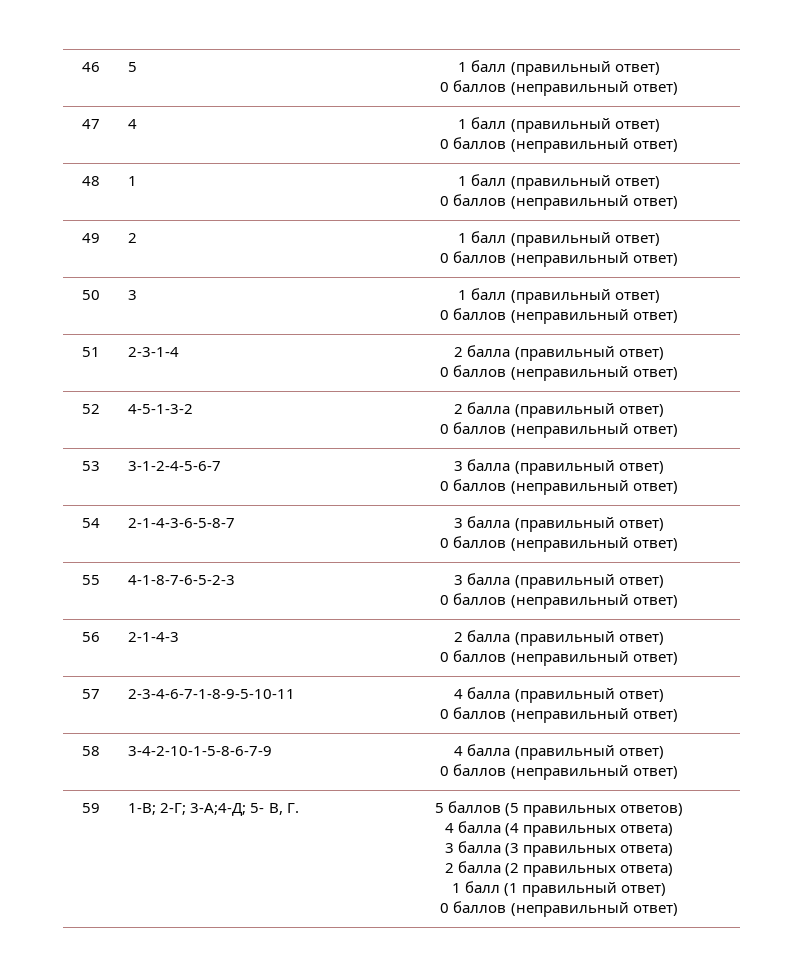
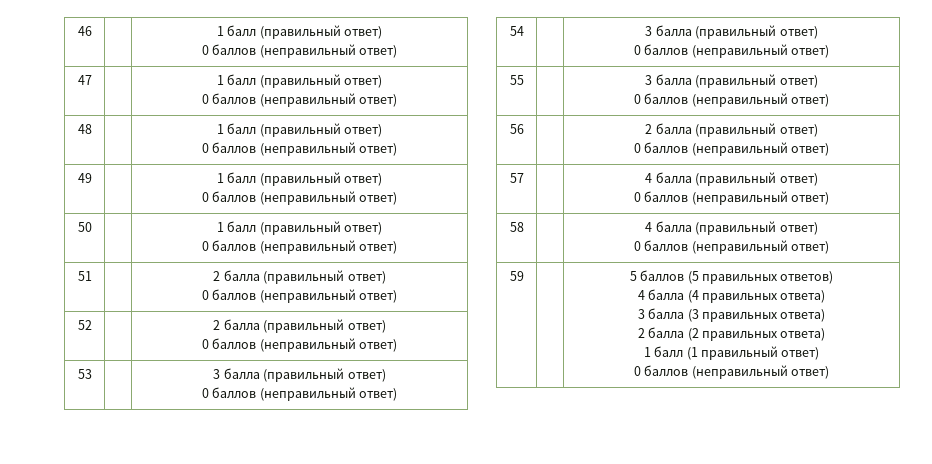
[128,62,138,72] 5 -> (92, 31) none
[128,119,138,129] 4 -> (92, 80) none
[128,176,138,186] 1 -> (92, 129) none
[128,233,138,243] 2 -> (92, 178) none
[128,290,138,300] 3 -> (92, 227) none
[128,347,180,357] 2-3-1-4 -> (92, 276) none
[128,404,194,414] 4-5-1-3-2 -> (92, 325) none
[128,461,222,471] 3-1-2-4-5-6-7 -> (92, 374) none
[128,518,236,528] 2-1-4-3-6-5-8-7 -> (524, 31) none
[128,575,236,585] 4-1-8-7-6-5-2-3 -> (524, 80) none
[128,632,180,642] 2-1-4-3 -> (524, 129) none
[128,689,296,699] 2-3-4-6-7-1-8-9-5-10-11 -> (524, 178) none
[128,746,273,756] 3-4-2-10-1-5-8-6-7-9 -> (524, 227) none
[128,803,299,816] 1-В; 2-Г; 3-А;4-Д; 5- В, Г. -> (524, 276) none

